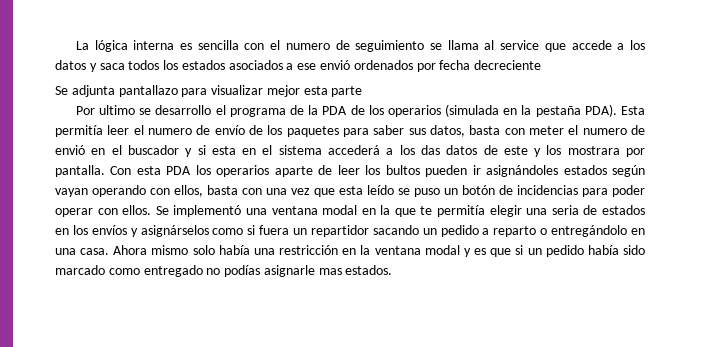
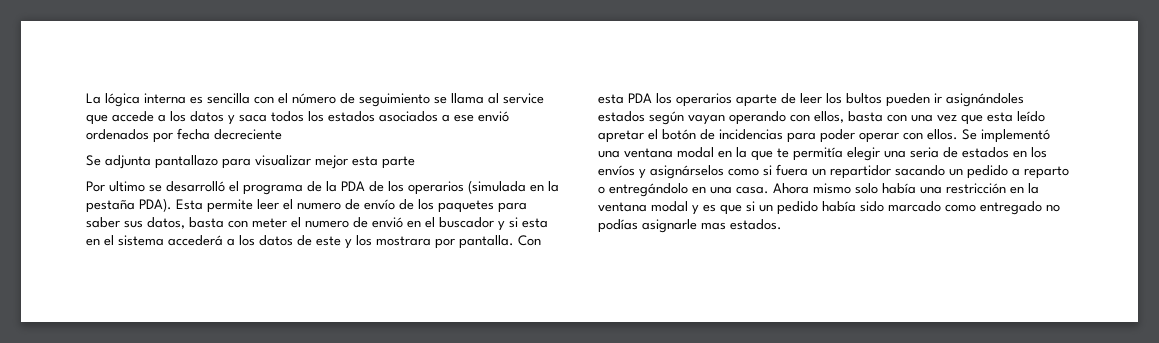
[285,43,330,50] numero -> [292,93,336,104] número
[155,105,212,115] desarrollo -> [166,181,225,192] desarrolló
[55,125,103,137] permitía -> [207,199,253,213] permite
[420,145,440,155] das -> (255, 240) none
[398,188,458,197] se puso un -> [598,129,658,143] apretar el

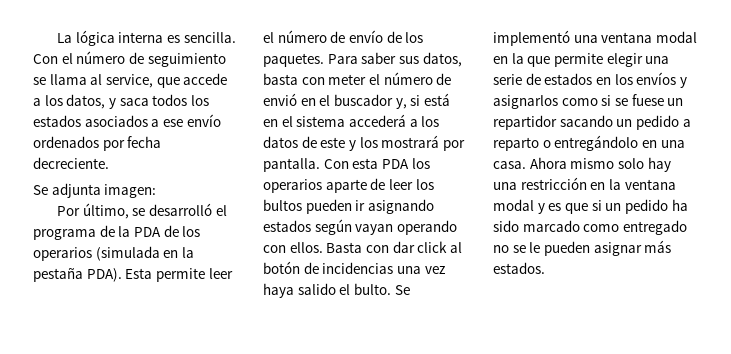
[207,93,274,104] sencilla con -> [183,32,236,43] [33,54,58,64] sencilla. Con
[503,93,544,104] service -> [105,74,153,88] service,
[190,111,224,122] datos -> [66,94,106,109] datos,
[478,111,509,122] envió -> [186,114,221,127] envío
[214,129,282,140] decreciente -> [33,157,109,169] decreciente.
[155,155,415,169] pantallazo para visualizar mejor esta parte -> [104,184,157,198] imagen:
[109,181,145,192] ultimo -> [82,203,129,219] último,
[297,202,341,210] numero -> [277,30,327,43] número
[438,200,527,213] paquetes para -> [263,53,358,67] paquetes. Para
[305,220,349,228] numero -> [383,72,433,85] número
[498,217,548,231] y si esta -> [395,93,450,109] y, si está
[376,236,431,246] mostrara -> [381,135,440,148] mostrará
[946,93,1024,107] asignándoles -> [367,199,434,214] asignando
[814,111,1045,125] [598,129,958,143] ellos, basta con una vez que esta leído apretar el botón de incidencias para poder operar con ellos. -> [289,241,462,253] [263,261,446,274] [263,283,391,298] ellos. Basta con dar click al botón de incidencias una vez haya salido el bulto.
[777,147,843,161] te permitía -> [553,53,603,67] permite
[910,147,939,158] seria -> [493,74,522,85] serie
[650,165,724,179] asignárselos -> [493,95,558,109] asignarlos
[776,164,808,176] fuera -> [614,94,664,106] se fuese
[882,183,916,194] había -> [647,157,671,172] hay
[822,201,856,212] había -> [671,199,688,211] ha
[598,219,726,233] podías asignarle mas -> [512,240,672,256] se le pueden asignar más

